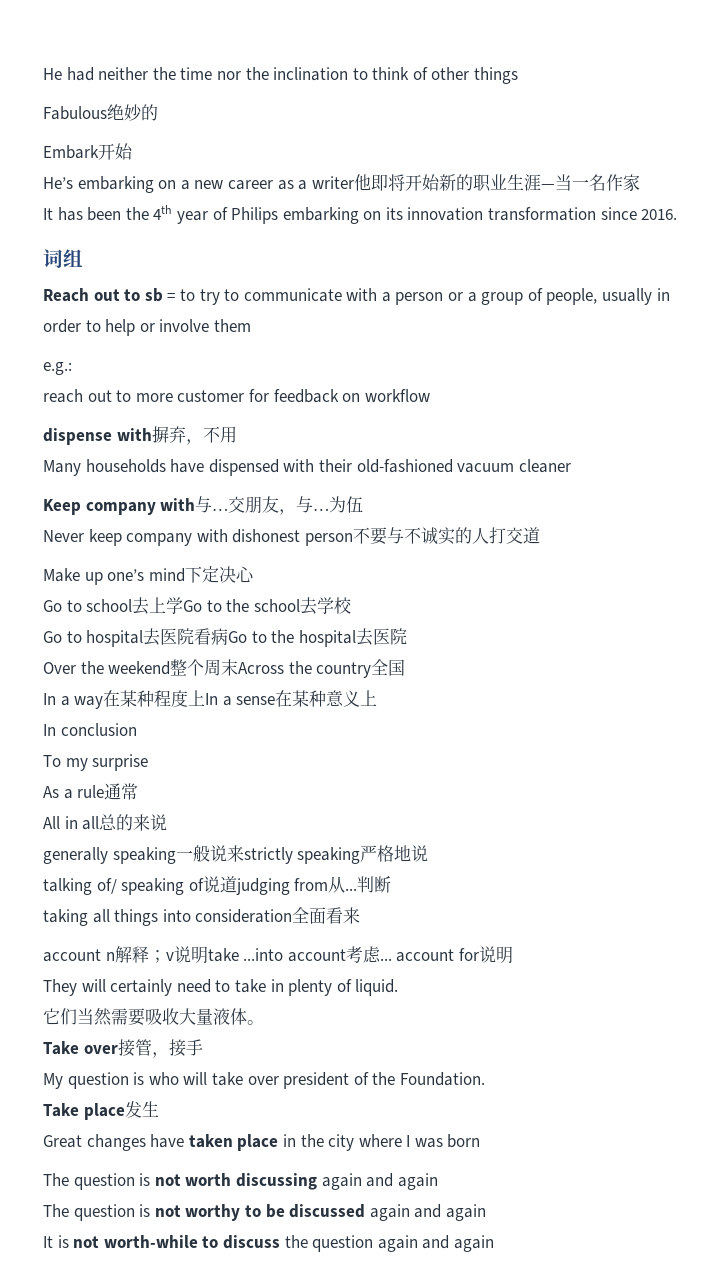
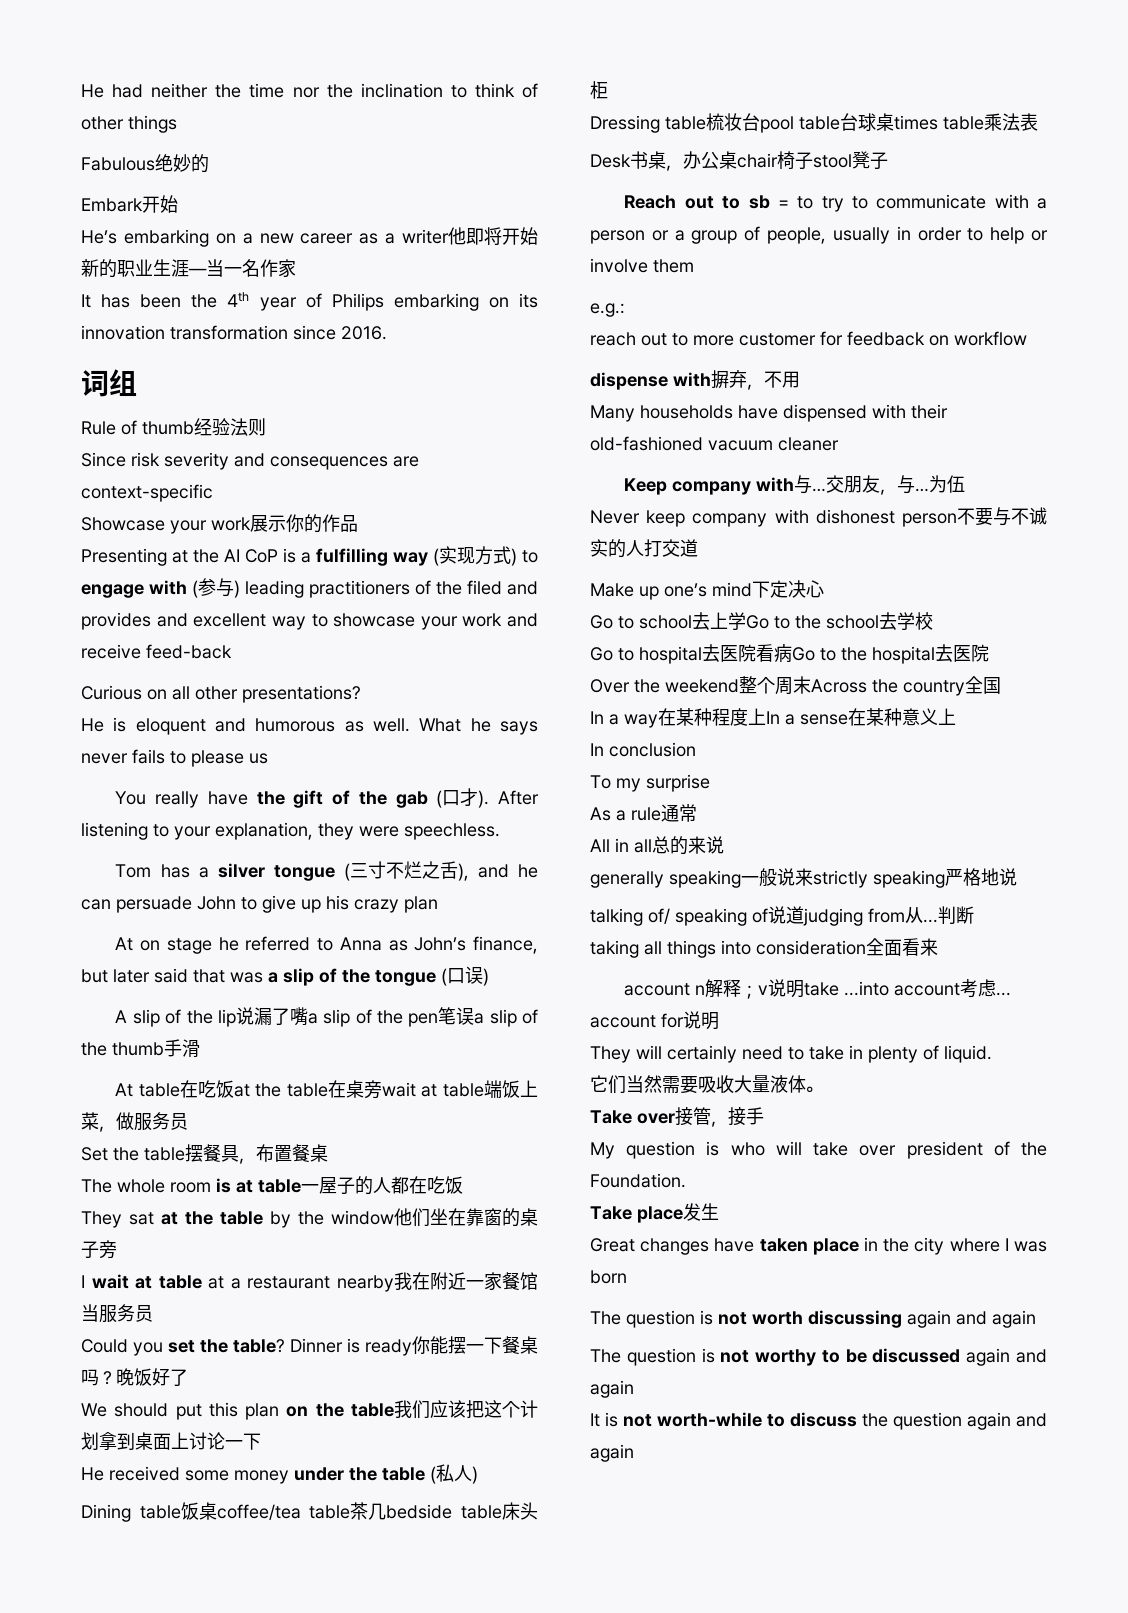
(83, 258) none -> [81,418,266,436] [81,452,419,470] [81,484,213,502] [81,514,358,534] [81,546,538,566] [81,578,538,598] [81,612,538,630] [81,644,232,659] [81,685,361,703] [81,717,538,735] [81,749,268,767] [115,788,539,808] [81,822,500,840] [115,861,538,881] [81,895,438,913] [115,936,538,954] [81,966,489,986] [115,1007,538,1027] [81,1039,200,1057] [115,1080,538,1099] [81,1112,188,1132] [81,1144,328,1164] [81,1176,463,1195] [81,1208,538,1228] [81,1240,117,1259] [81,1272,538,1292] [81,1304,153,1323] [81,1336,538,1356] [81,1368,188,1386] [81,1400,538,1420] [81,1432,261,1451] [81,1464,478,1484] [81,1502,538,1522] [590,81,608,99] [590,113,1038,133] [590,151,888,171] // Rule of thumb经验法则 // Since risk severity and consequences are context-specific // Showcase your work展示你的作品 // Presenting at the AI CoP is a fulfilling way (实现方式) to engage with (参与) leading practitioners of the filed and provides and excellent way to showcase your work and receive feed-back // Curious on all other presentations? // He is eloquent and humorous as well. What he says never fails to please us // You really have the gift of the gab (口才). After listening to your explanation, they were speechless. // Tom has a silver tongue (三寸不烂之舌), and he can persuade John to give up his crazy plan // At on stage he referred to Anna as John’s finance, but later said that was a slip of the tongue (口误) // A slip of the lip说漏了嘴a slip of the pen笔误a slip of the thumb手滑 // At table在吃饭at the table在桌旁wait at table端饭上菜，做服务员 // Set the table摆餐具，布置餐桌 // The whole room is at table一屋子的人都在吃饭 // They sat at the table by the window他们坐在靠窗的桌子旁 // I wait at table at a restaurant nearby我在附近一家餐馆当服务员 // Could you set the table? Dinner is ready你能摆一下餐桌吗？晚饭好了 // We should put this plan on the table我们应该把这个计划拿到桌面上讨论一下 // He received some money under the table (私人) // Dining table饭桌coffee/tea table茶几bedside table床头柜 // Dressing table梳妆台pool table台球桌times table乘法表 // Desk书桌，办公桌chair椅子stool凳子

